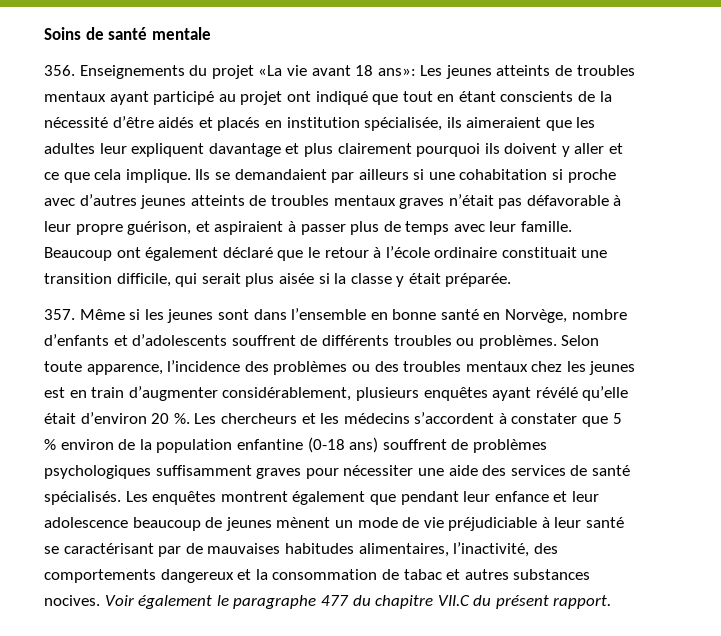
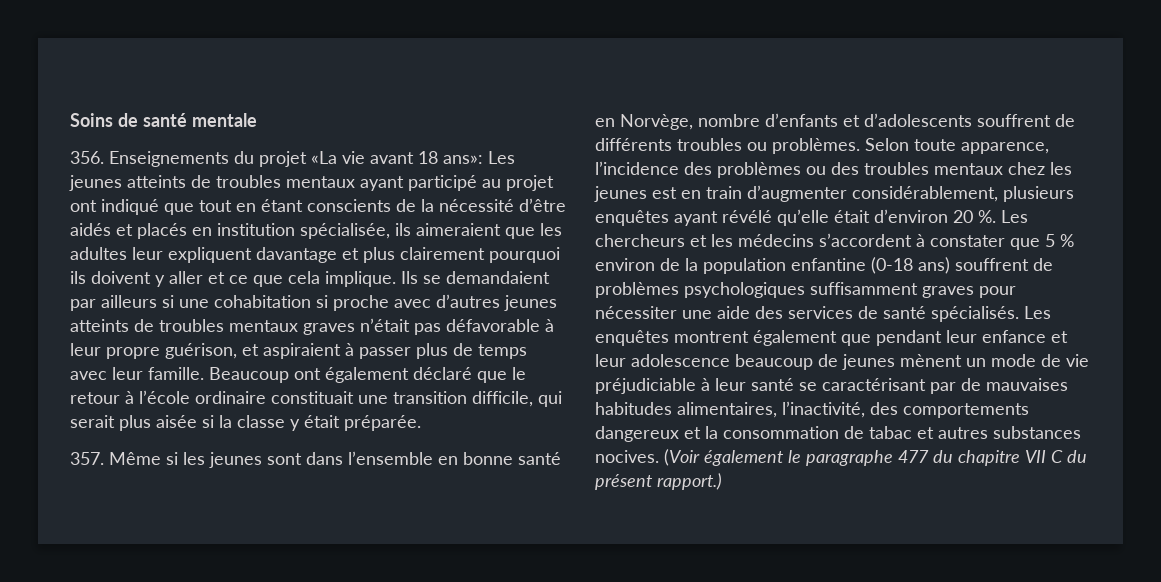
[104,595,134,606] Voir -> [664,449,700,466] (Voir
[437,595,470,606] VII.C -> [1025,450,1063,463] VII C
[553,595,612,609] rapport. -> [657,473,722,490] rapport.)

